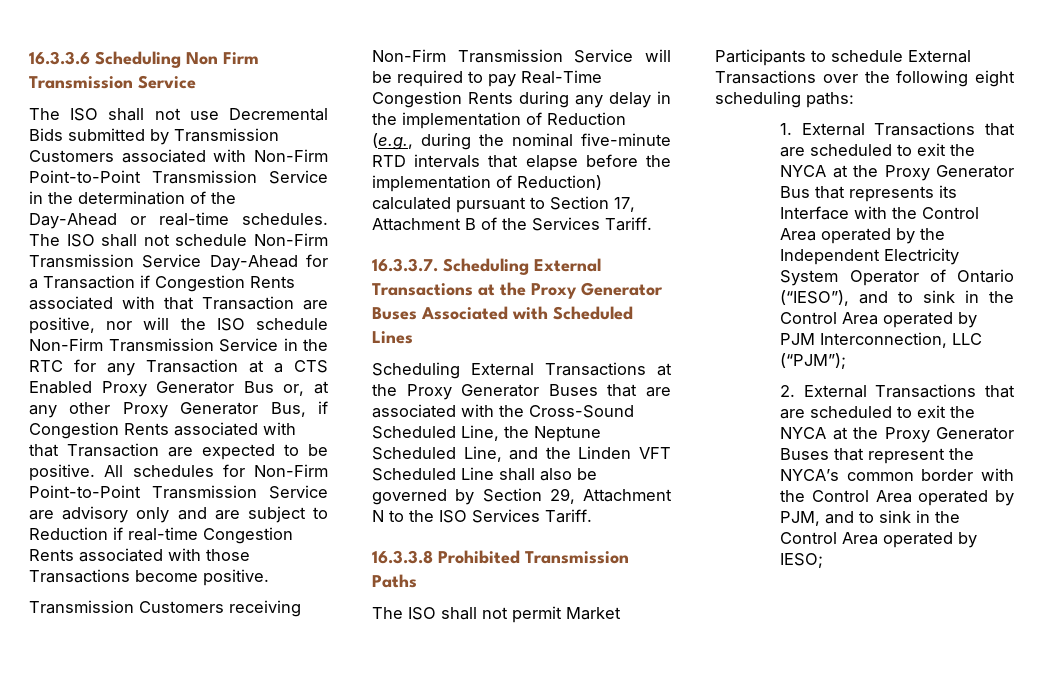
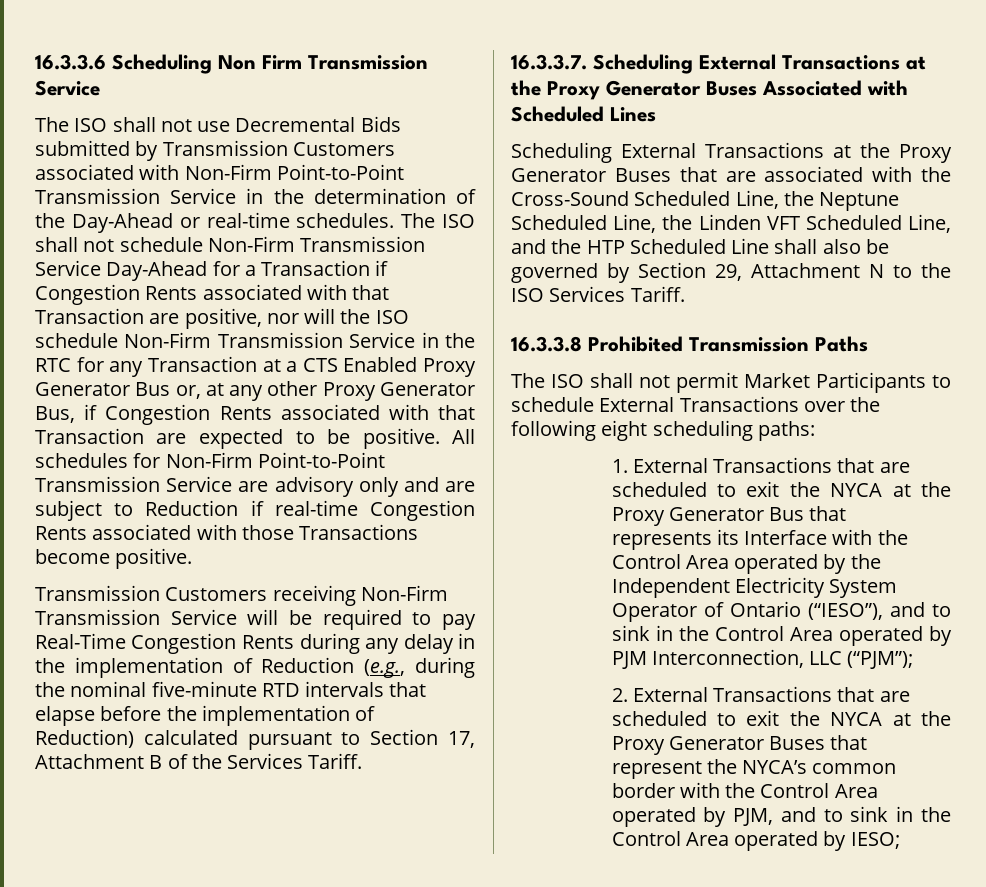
[509,447,539,460] and -> (657, 223) none
(456, 474) none -> [908,214,951,233] [511,239,726,254] Line, and the HTP Scheduled

